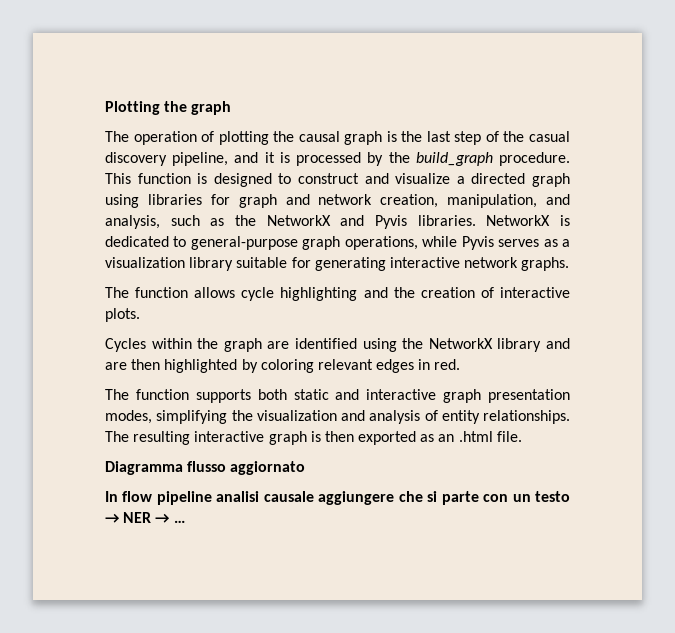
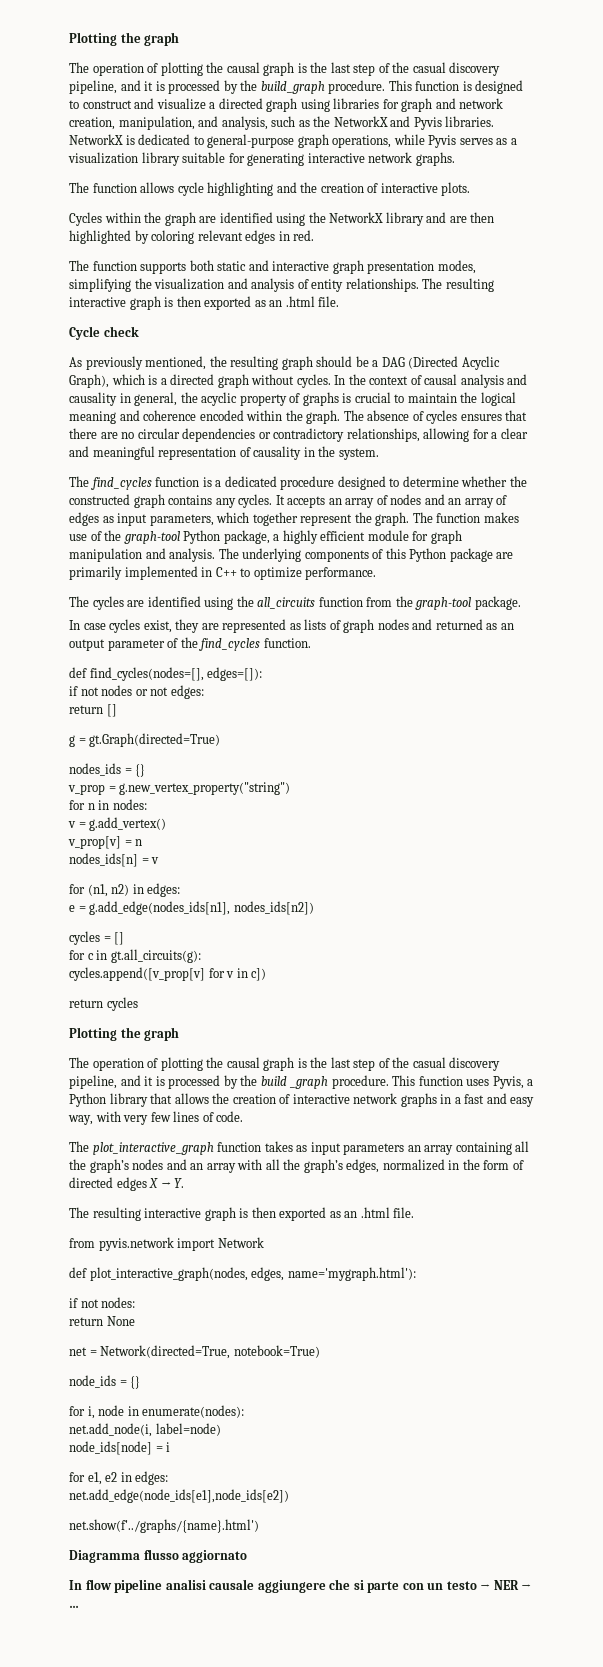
(522, 436) none -> [69,326,139,340] [69,356,500,370] [69,374,528,388] [69,392,516,406] [69,410,528,424] [69,428,528,442] [69,446,379,460] [69,476,527,490] [69,494,508,508] [69,512,519,526] [69,530,462,544] [69,548,514,562] [69,566,377,580] [69,596,521,610] [69,619,514,633] [69,637,311,651] [69,667,263,681] [69,685,204,699] [69,704,117,717] [69,733,221,747] [69,763,146,777] [68,782,291,795] [69,799,147,810] [68,817,167,831] [68,836,143,849] [69,853,160,867] [69,883,181,897] [69,901,314,915] [69,931,125,945] [69,949,201,963] [69,967,267,981] [69,997,138,1011] [69,1027,180,1041] [69,1057,501,1071] [69,1075,534,1089] [69,1093,535,1107] [68,1111,244,1125] [69,1141,530,1155] [69,1159,524,1173] [69,1177,185,1191] [69,1207,415,1221] [69,1237,264,1251] [69,1267,416,1281] [69,1297,136,1308] [69,1316,135,1326] [69,1345,320,1359] [69,1375,141,1389] [69,1405,245,1419] [69,1423,221,1437] [69,1441,171,1455] [69,1471,169,1485] [69,1489,289,1503] [69,1519,259,1533] // Cycle check // As previously mentioned, the resulting graph should be a DAG (Directed Acyclic Graph), which is a directed graph without cycles. In the context of causal analysis and causality in general, the acyclic property of graphs is crucial to maintain the logical meaning and coherence encoded within the graph. The absence of cycles ensures that there are no circular dependencies or contradictory relationships, allowing for a clear and meaningful representation of causality in the system. // The find_cycles function is a dedicated procedure designed to determine whether the constructed graph contains any cycles. It accepts an array of nodes and an array of edges as input parameters, which together represent the graph. The function makes use of the graph-tool Python package, a highly efficient module for graph manipulation and analysis. The underlying components of this Python package are primarily implemented in C++ to optimize performance. // The cycles are identified using the all_circuits function from the graph-tool package. // In case cycles exist, they are represented as lists of graph nodes and returned as an output parameter of the find_cycles function. // def find_cycles(nodes=[], edges=[]): // if not nodes or not edges: // return [] // g = gt.Graph(directed=True) // nodes_ids = {} // v_prop = g.new_vertex_property("string") // for n in nodes: // v = g.add_vertex() // v_prop[v] = n // nodes_ids[n] = v // for (n1, n2) in edges: // e = g.add_edge(nodes_ids[n1], nodes_ids[n2]) // cycles = [] // for c in gt.all_circuits(g): // cycles.append([v_prop[v] for v in c]) // return cycles // Plotting the graph // The operation of plotting the causal graph is the last step of the casual discovery pipeline, and it is processed by the build _graph procedure. This function uses Pyvis, a Python library that allows the creation of interactive network graphs in a fast and easy way, with very few lines of code. // The plot_interactive_graph function takes as input parameters an array containing all the graph’s nodes and an array with all the graph’s edges, normalized in the form of directed edges X → Y. // The resulting interactive graph is then exported as an .html file. // from pyvis.network import Network // def plot_interactive_graph(nodes, edges, name='mygraph.html'): // if not nodes: // return None // net = Network(directed=True, notebook=True) // node_ids = {} // for i, node in enumerate(nodes): // net.add_node(i, label=node) // node_ids[node] = i // for e1, e2 in edges: // net.add_edge(node_ids[e1],node_ids[e2]) // net.show(f'../graphs/{name}.html')

